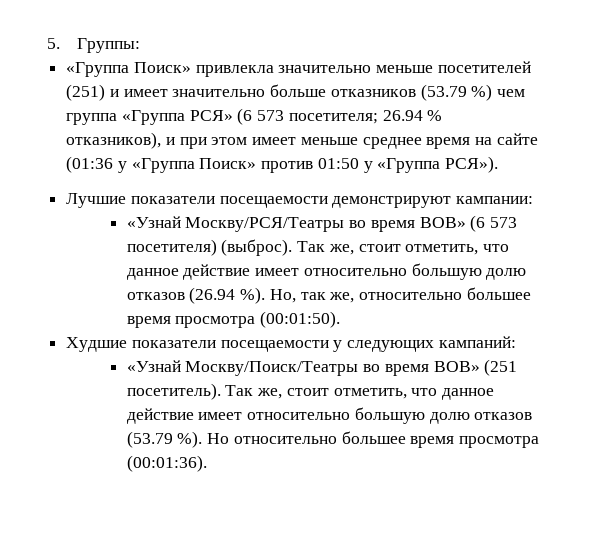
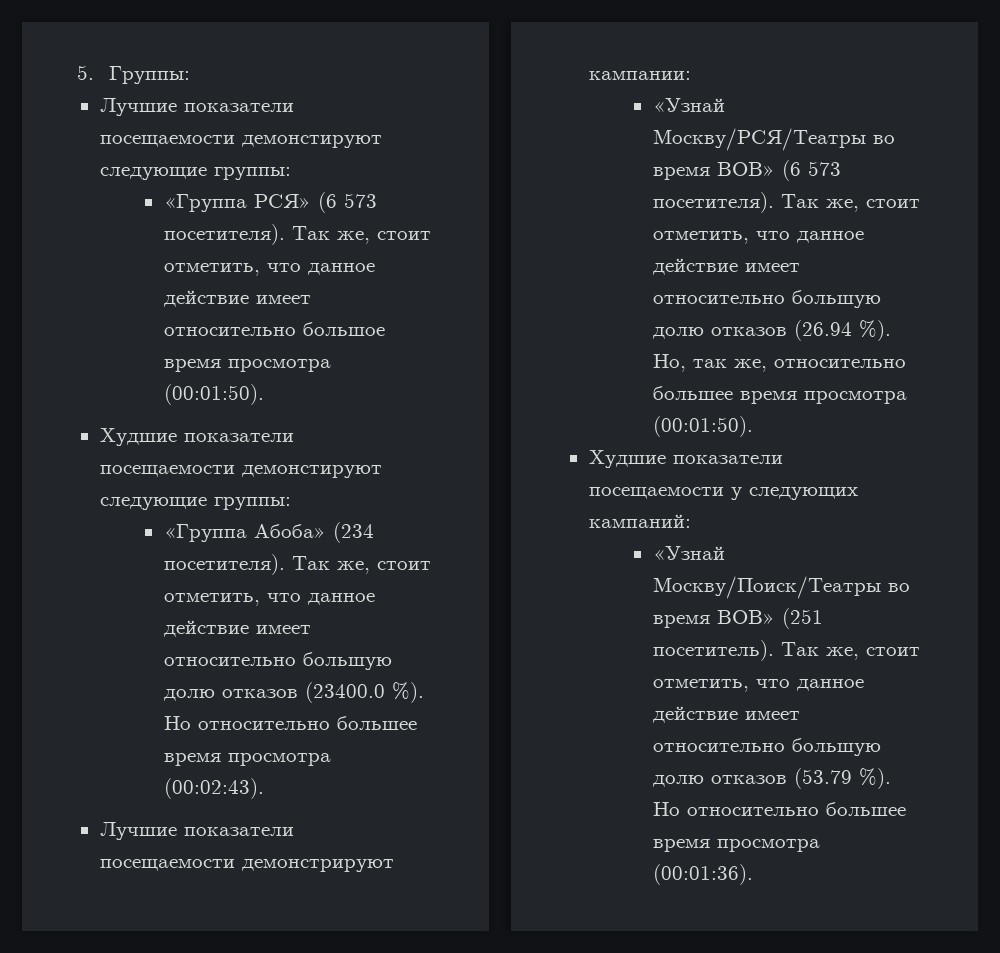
[66,61,531,77] [66,84,526,101] [66,108,443,125] [66,132,538,149] [66,156,499,173] «Группа Поиск» привлекла значительно меньше посетителей (251) и имеет значительно больше отказников (53.79 %) чем группа «Группа РСЯ» (6 573 посетителя; 26.94 % отказников), и при этом имеет меньше среднее время на сайте (01:36 у «Группа Поиск» против 01:50 у «Группа РСЯ»). -> [99,98,294,116] [99,135,382,148] [99,167,291,180] [163,192,377,213] [163,224,431,245] [163,263,375,276] [163,290,311,307] [163,322,385,336] [163,359,331,372] [163,384,264,405] [99,428,294,446] [99,465,382,478] [99,497,291,510] [163,522,374,543] [163,554,431,575] [163,593,375,606] [163,620,311,637] [163,652,392,670] [163,682,424,703] [163,716,417,730] [163,753,331,766] [163,778,264,799] Лучшие показатели посещаемости демонстируют следующие группы: // «Группа РСЯ» (6 573 посетителя). Так же, стоит отметить, что данное действие имеет относительно большое время просмотра (00:01:50). // Худшие показатели посещаемости демонстируют следующие группы: // «Группа Абоба» (234 посетителя). Так же, стоит отметить, что данное действие имеет относительно большую долю отказов (23400.0 %). Но относительно большее время просмотра (00:02:43).
[126,239,293,256] посетителя) (выброс). -> [652,192,774,213] посетителя).

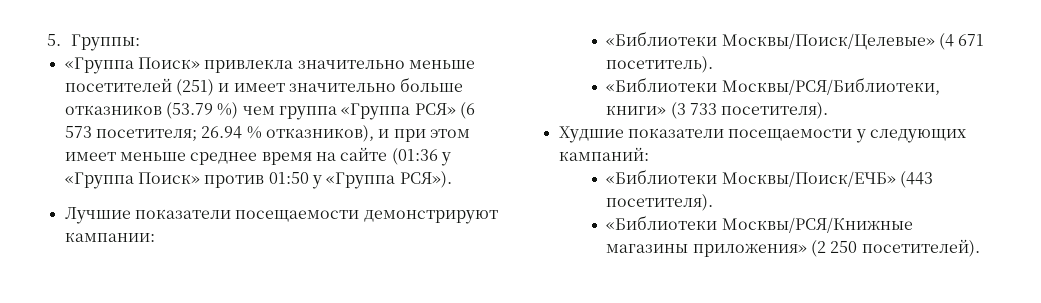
[99,98,294,116] [99,135,382,148] [99,167,291,180] [163,192,377,213] [163,224,431,245] [163,263,375,276] [163,290,311,307] [163,322,385,336] [163,359,331,372] [163,384,264,405] [99,428,294,446] [99,465,382,478] [99,497,291,510] [163,522,374,543] [163,554,431,575] [163,593,375,606] [163,620,311,637] [163,652,392,670] [163,682,424,703] [163,716,417,730] [163,753,331,766] [163,778,264,799] Лучшие показатели посещаемости демонстируют следующие группы: // «Группа РСЯ» (6 573 посетителя). Так же, стоит отметить, что данное действие имеет относительно большое время просмотра (00:01:50). // Худшие показатели посещаемости демонстируют следующие группы: // «Группа Абоба» (234 посетителя). Так же, стоит отметить, что данное действие имеет относительно большую долю отказов (23400.0 %). Но относительно большее время просмотра (00:02:43). -> [64,57,475,74] [64,77,464,96] [64,102,475,120] [64,125,470,142] [64,147,451,166] [64,171,452,189] «Группа Поиск» привлекла значительно меньше посетителей (251) и имеет значительно больше отказников (53.79 %) чем группа «Группа РСЯ» (6 573 посетителя; 26.94 % отказников), и при этом имеет меньше среднее время на сайте (01:36 у «Группа Поиск» против 01:50 у «Группа РСЯ»).
[652,98,725,112] [652,128,895,151] [652,160,841,181] [652,192,920,213] [652,231,864,244] [652,258,800,275] [652,290,881,308] [652,320,891,341] [652,354,906,372] [652,386,907,404] [652,416,753,437] «Узнай Москву/РСЯ/Театры во время ВОВ» (6 573 посетителя). Так же, стоит отметить, что данное действие имеет относительно большую долю отказов (26.94 %). Но, так же, относительно большее время просмотра (00:01:50). -> [606,31,985,50] [606,56,714,73] [606,77,940,95] [606,102,829,119] «Библиотеки Москвы/Поиск/Целевые» (4 671 посетитель). // «Библиотеки Москвы/РСЯ/Библиотеки, книги» (3 733 посетителя).
[652,546,725,560] [652,576,910,599] [652,608,823,629] [652,640,920,661] [652,679,864,692] [652,706,800,723] [652,738,881,756] [652,768,891,789] [652,802,906,816] [652,839,820,852] [652,864,753,885] «Узнай Москву/Поиск/Театры во время ВОВ» (251 посетитель). Так же, стоит отметить, что данное действие имеет относительно большую долю отказов (53.79 %). Но относительно большее время просмотра (00:01:36). -> [606,169,934,188] [606,194,714,211] [606,215,913,233] [606,239,980,257] «Библиотеки Москвы/Поиск/ЕЧБ» (443 посетителя). // «Библиотеки Москвы/РСЯ/Книжные магазины приложения» (2 250 посетителей).

